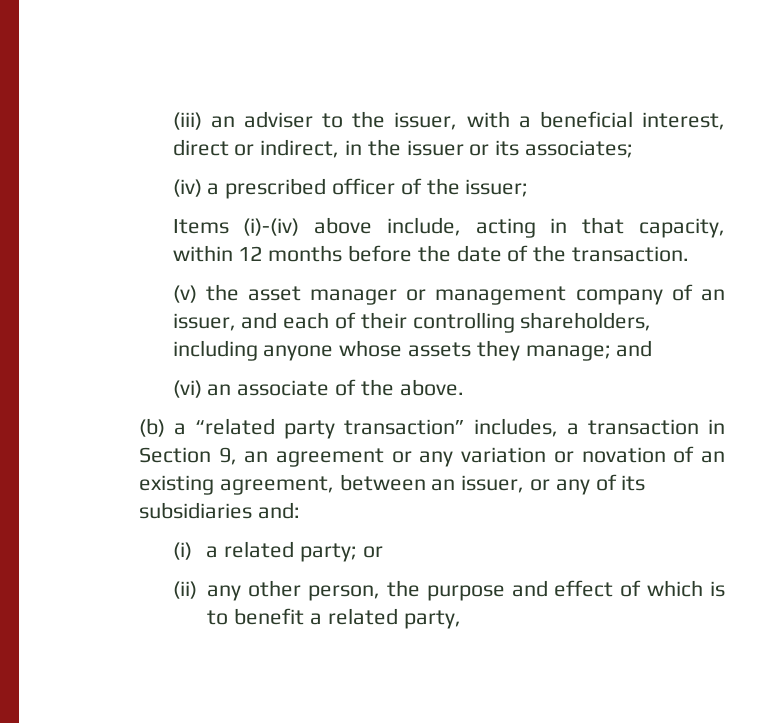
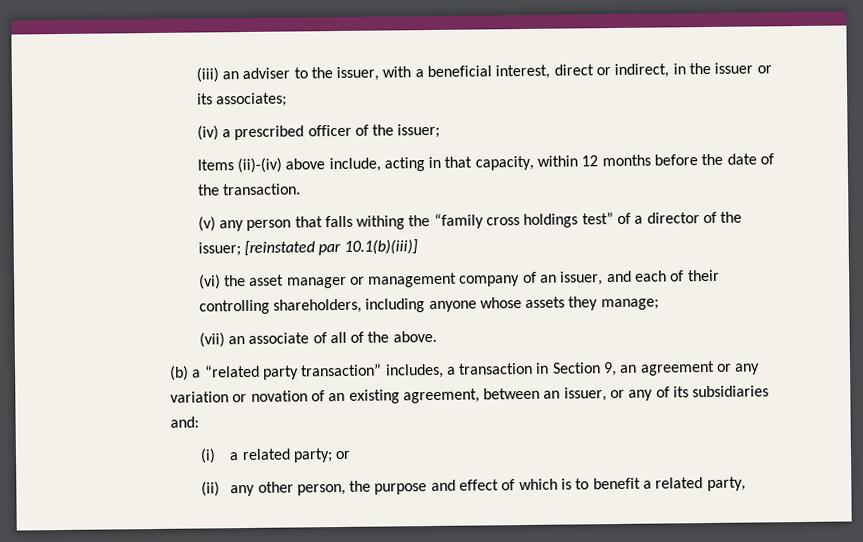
[243,218,300,236] (i)-(iv) -> [236,157,282,174] (ii)-(iv)
(197, 294) none -> [218,211,743,232] [197,239,418,257] [198,274,221,290] any person that falls withing the “family cross holdings test” of a director of the issuer; [reinstated par 10.1(b)(iii)] // (vi)
[616,340,653,357] [172,380,202,398] and // (vi) -> [198,332,225,348] // (vii)
(357, 387) none -> [329,331,365,344] all of

